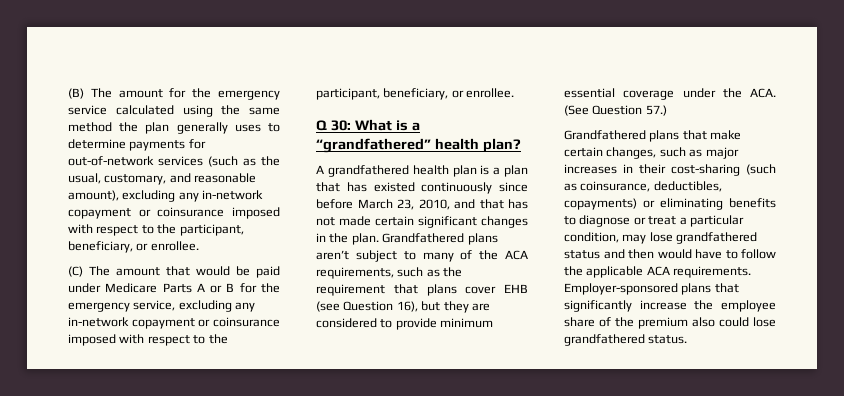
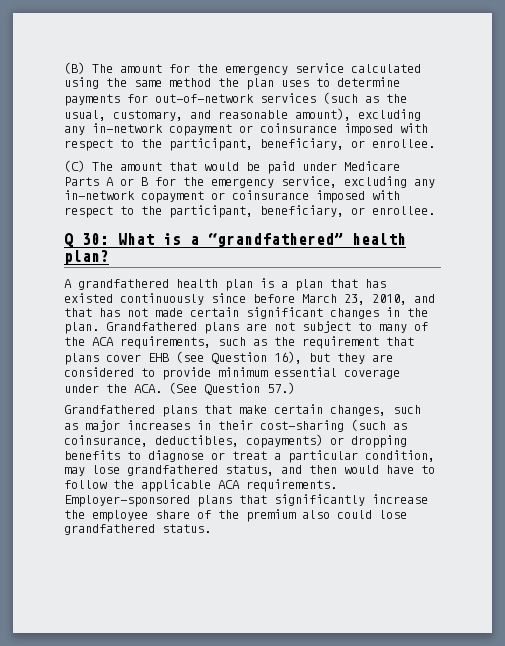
[176,122,228,134] generally -> (274, 84) none
[316,250,349,260] aren’t -> [246,322,295,331] are not
[660,198,723,210] eliminating -> [351,435,407,448] dropping
[564,250,600,259] status -> [225,465,274,476] status,

